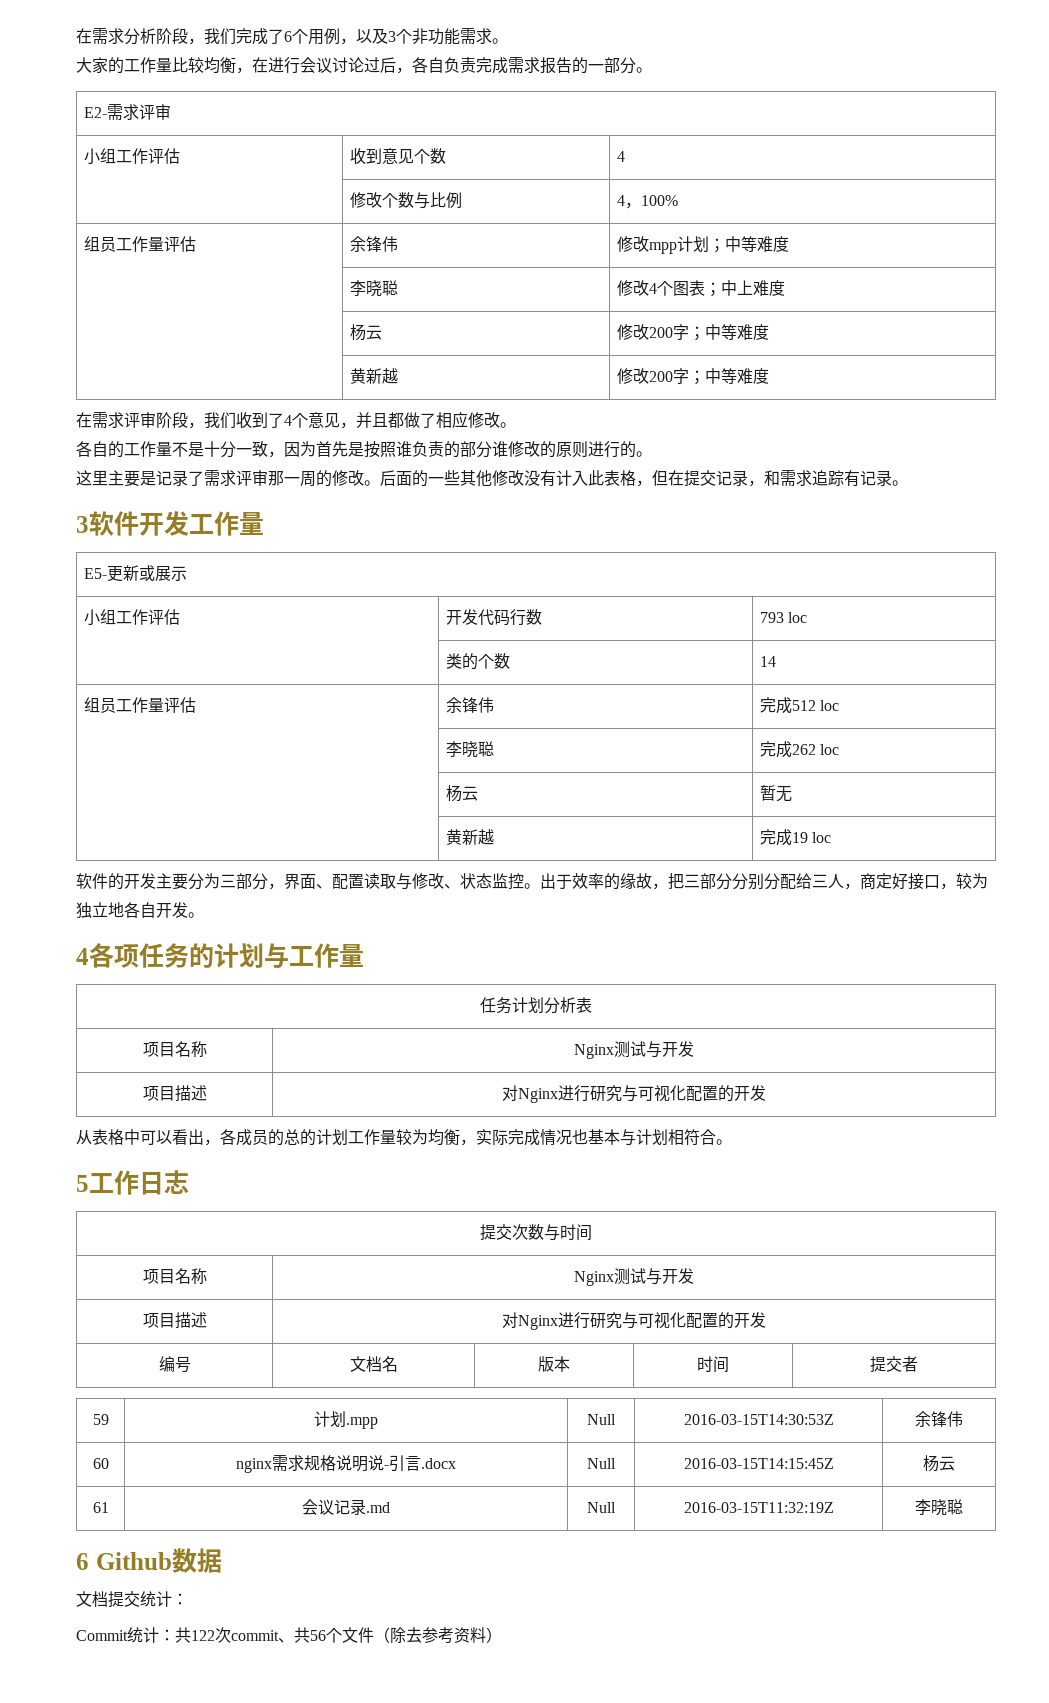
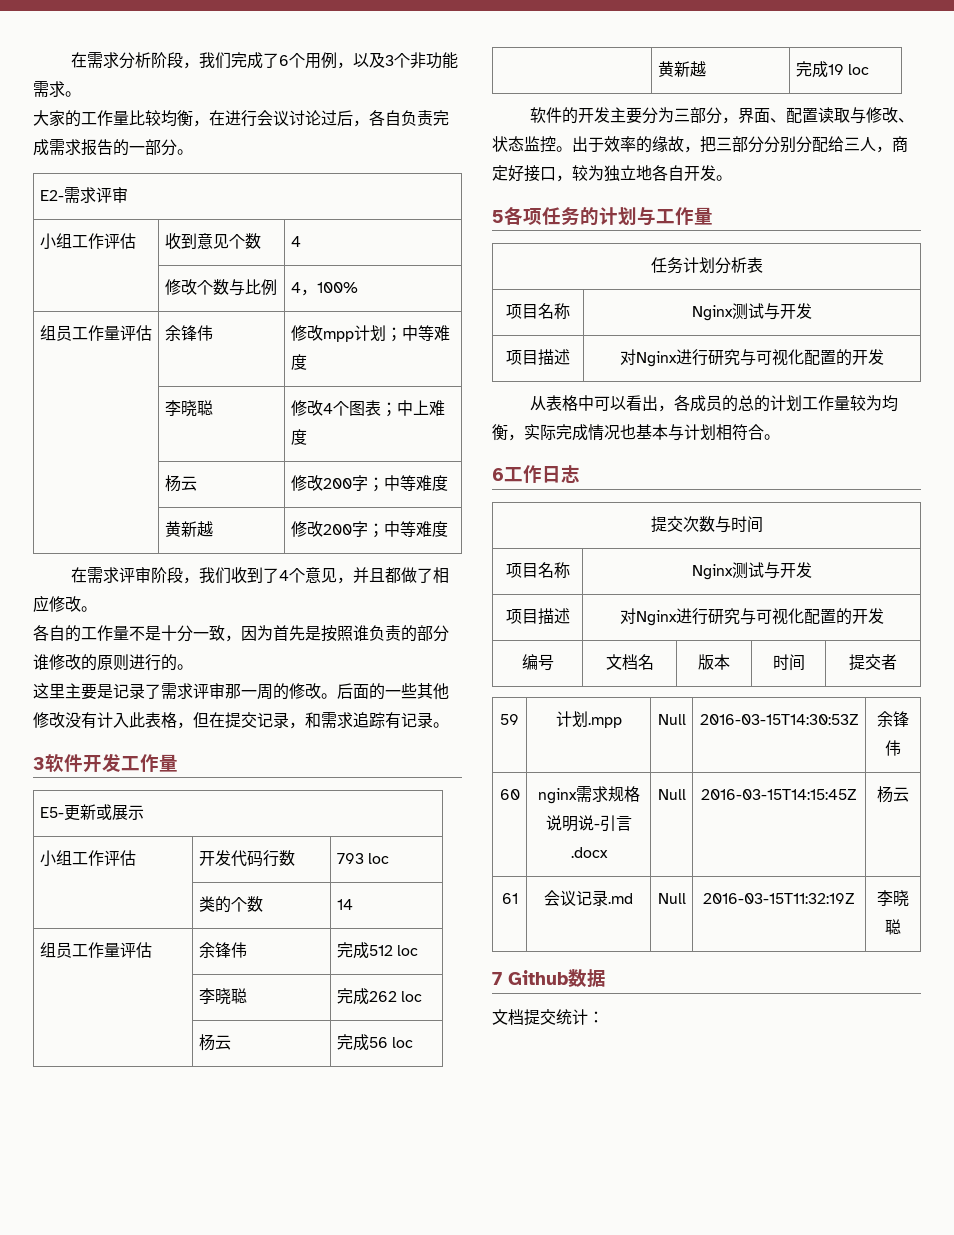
[759,785,792,802] 暂无 -> [336,1034,413,1051] 完成56 loc
[76,948,89,965] 4 -> [492,210,504,223] 5
[76,1175,89,1192] 5 -> [492,468,504,481] 6
[76,1553,89,1570] 6 -> [492,972,502,985] 7
[76,1627,502,1644] // Commit统计：共122次commit、共56个文件（除去参考资料） -> (604, 1017) none

